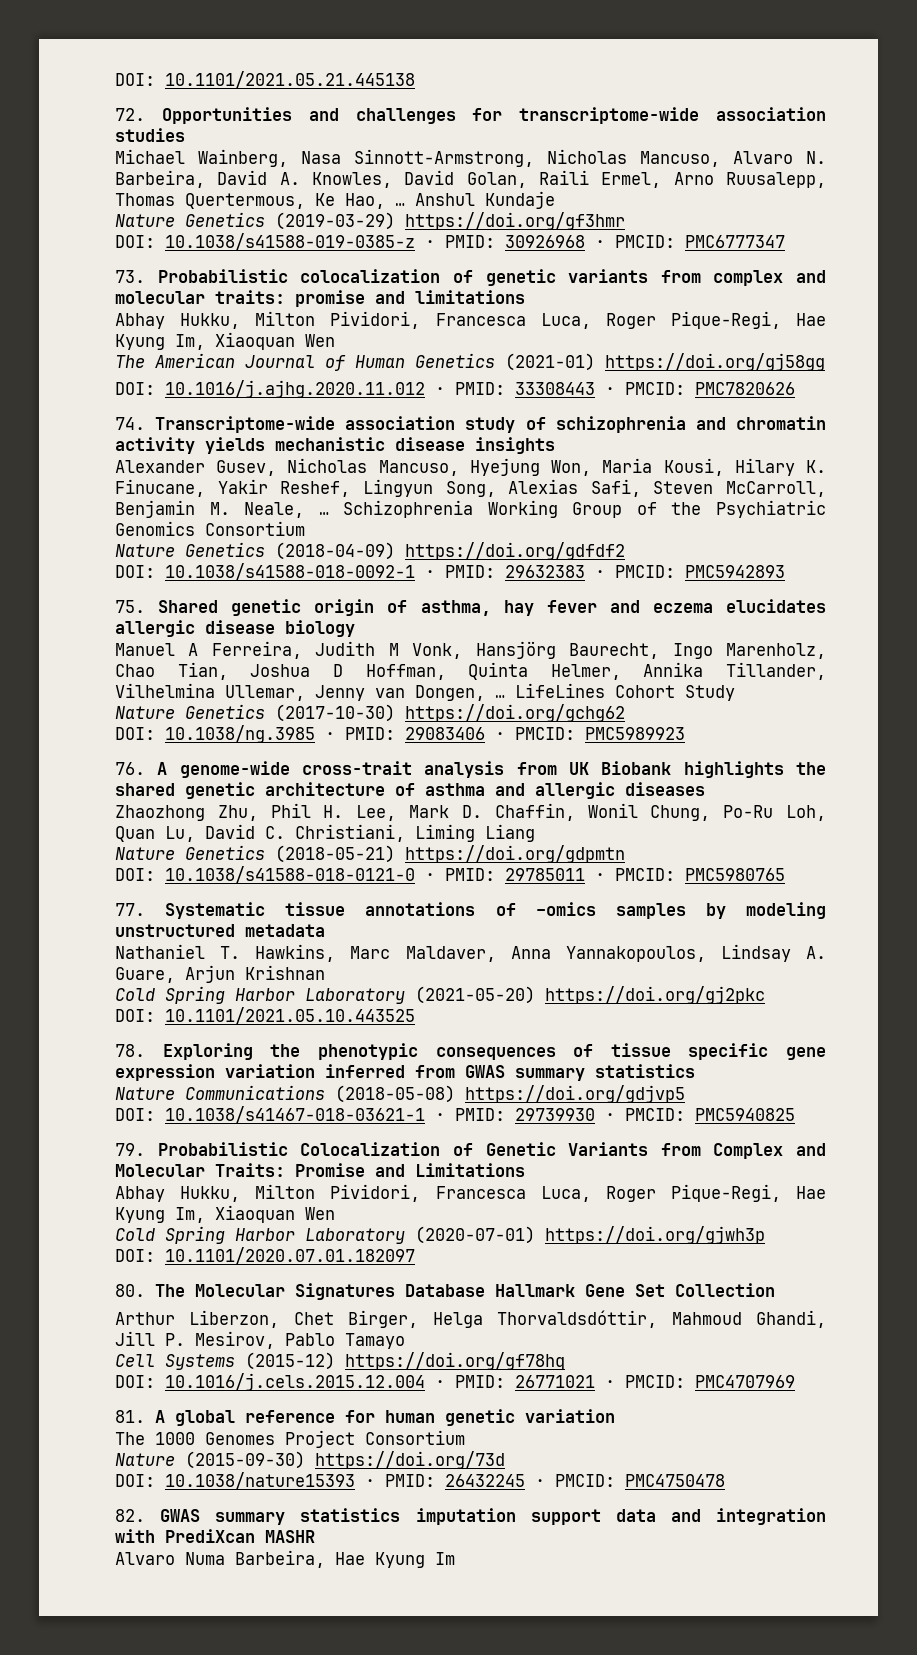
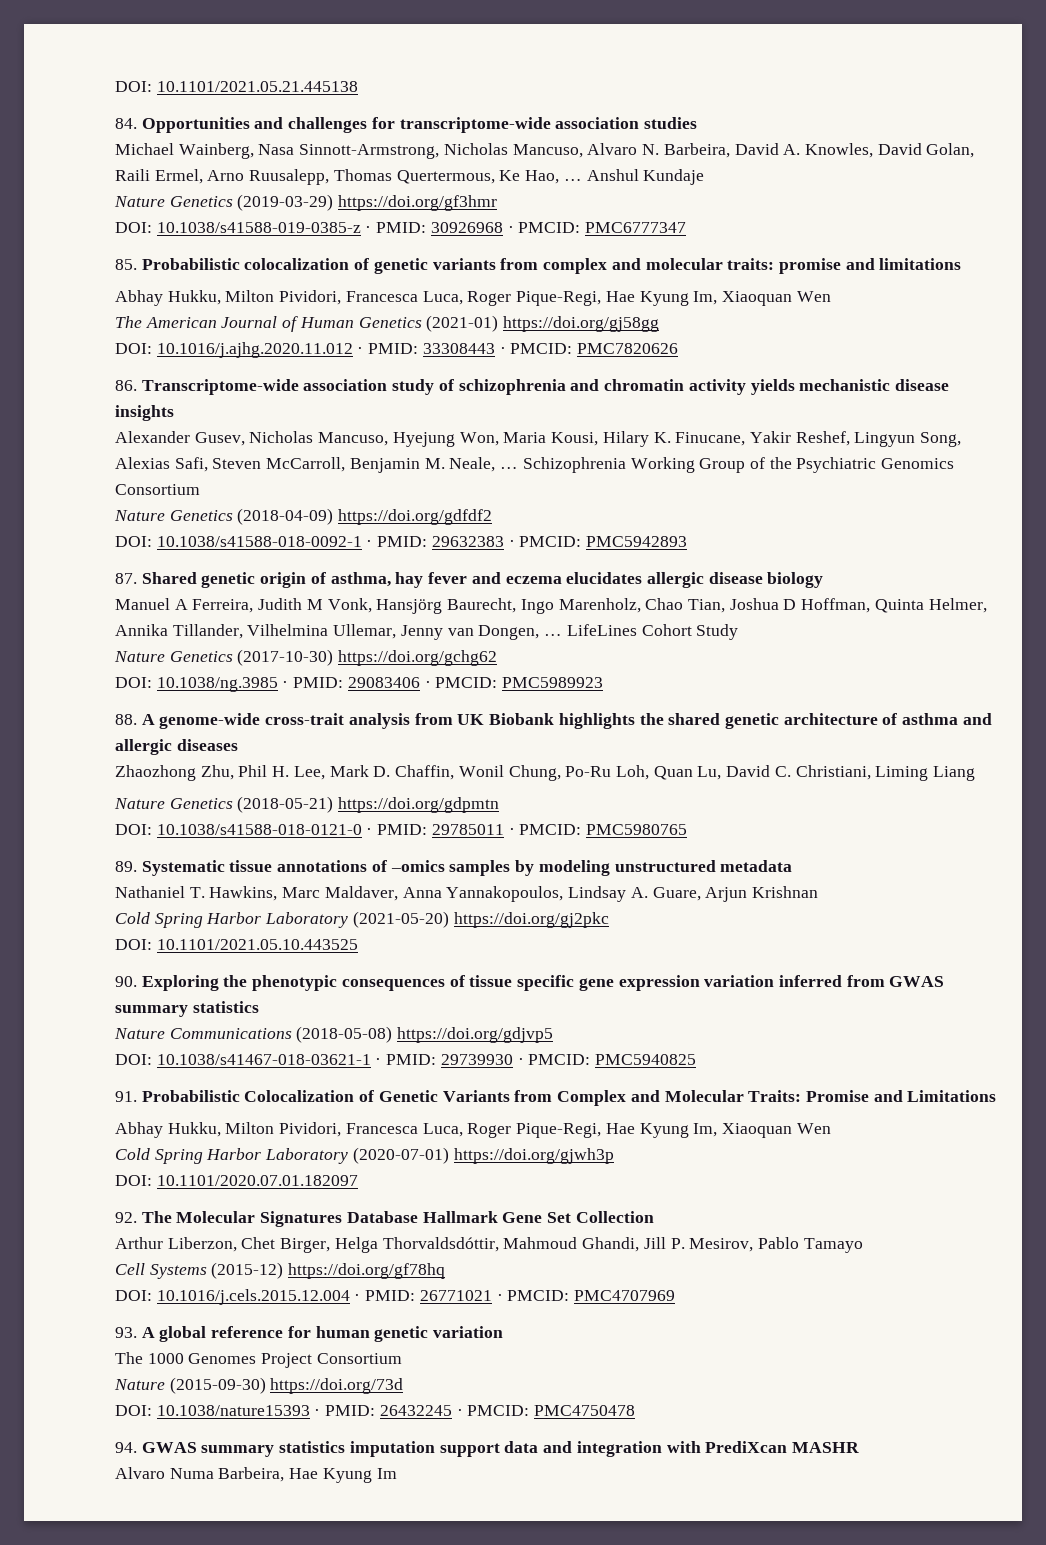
[115,108,145,121] 72. -> [115,118,137,129] 84.
[115,270,145,283] 73. -> [115,259,137,270] 85.
[115,417,145,430] 74. -> [115,380,137,391] 86.
[115,600,145,613] 75. -> [115,573,137,584] 87.
[115,762,145,775] 76. -> [115,714,137,725] 88.
[115,903,145,916] 77. -> [115,861,137,872] 89.
[115,1044,145,1057] 78. -> [115,976,137,987] 90.
[115,1143,145,1156] 79. -> [115,1091,137,1102] 91.
[115,1284,145,1297] 80. -> [115,1212,137,1223] 92.
[115,1410,145,1423] 81. -> [115,1327,137,1338] 93.
[115,1509,145,1522] 82. -> [115,1442,137,1453] 94.

